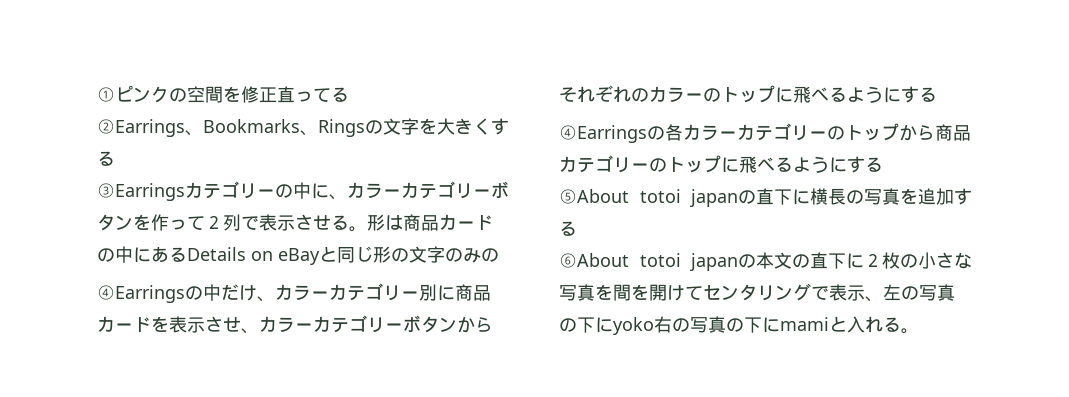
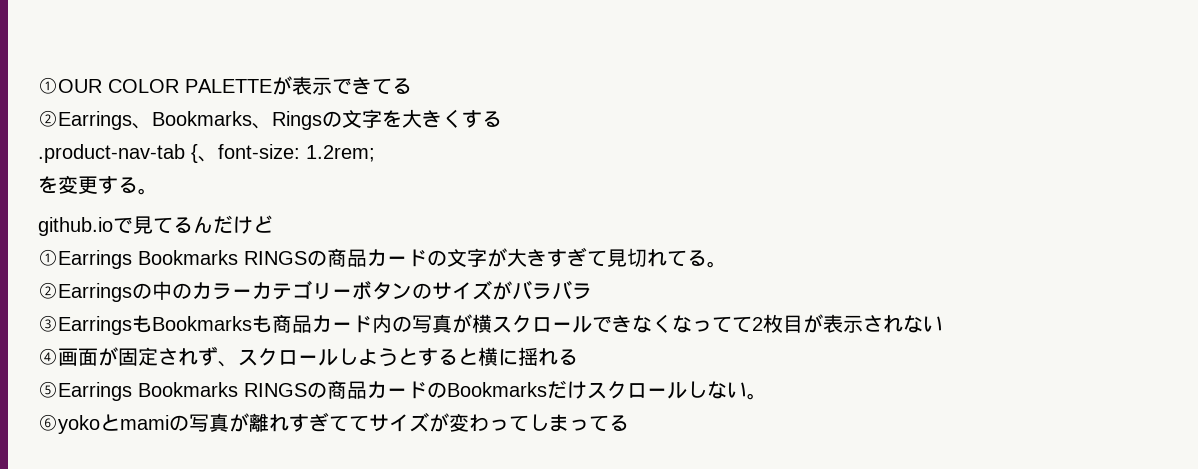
[97,85,313,103] ①ピンクの空間を修正直っ -> [38,76,372,95] ①OUR COLOR PALETTEが表示でき
[97,181,509,201] [97,214,493,232] [97,246,499,265] [97,283,491,303] [97,315,493,334] [559,85,937,103] [559,123,971,143] [559,155,883,173] [559,188,972,207] [559,221,577,236] [559,252,972,271] [559,283,955,302] [559,316,919,335] ③Earringsカテゴリーの中に、カラーカテゴリーボタンを作って２列で表示させる。形は商品カードの中にあるDetails on eBayと同じ形の文字のみの // ④Earringsの中だけ、カラーカテゴリー別に商品カードを表示させ、カラーカテゴリーボタンからそれぞれのカラーのトップに飛べるようにする // ④Earringsの各カラーカテゴリーのトップから商品カテゴリーのトップに飛べるようにする // ⑤About totoi japanの直下に横長の写真を追加する // ⑥About totoi japanの本文の直下に２枚の小さな写真を間を開けてセンタリングで表示、左の写真の下にyoko右の写真の下にmamiと入れる。 -> [38,144,375,163] [38,175,158,195] [38,215,273,236] [38,247,727,269] [38,280,592,302] [38,314,943,335] [38,346,578,367] [38,380,767,401] [38,412,629,434] .product-nav-tab {、font-size: 1.2rem; // を変更する。 // github.ioで見てるんだけど // ①Earrings Bookmarks RINGSの商品カードの文字が大きすぎて見切れてる。 // ②Earringsの中のカラーカテゴリーボタンのサイズがバラバラ // ③EarringsもBookmarksも商品カード内の写真が横スクロールできなくなってて2枚目が表示されない // ④画面が固定されず、スクロールしようとすると横に揺れる // ⑤Earrings Bookmarks RINGSの商品カードのBookmarksだけスクロールしない。 // ⑥yokoとmamiの写真が離れすぎててサイズが変わってしまってる

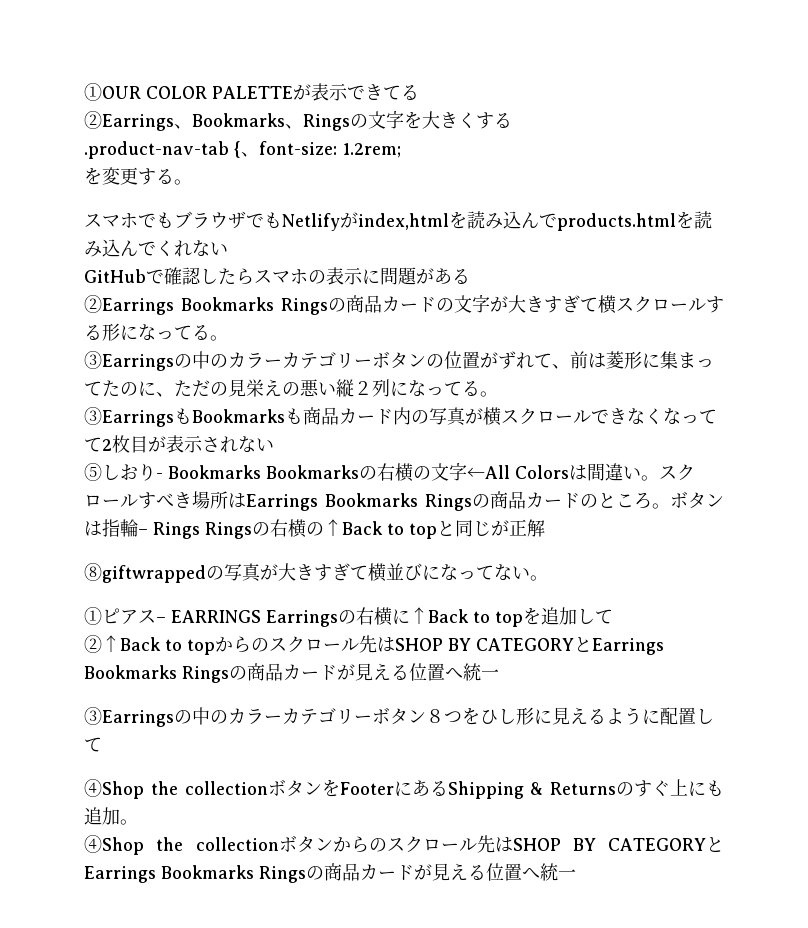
[38,215,273,236] [38,249,307,269] github.ioで見てるんだけど // ①Earrings Bookmarks RINGS -> [84,211,712,231] [84,239,228,257] [84,267,470,285] [84,295,328,315] スマホでもブラウザでもNetlifyがindex,htmlを読み込んでproducts.htmlを読み込んでくれない // GitHubで確認したらスマホの表示に問題がある // ②Earrings Bookmarks Rings
[607,248,727,268] [38,282,132,302] 見切れてる。 // ②Earrings -> [598,295,724,314] [84,323,228,341] [84,351,174,371] 横スクロールする形になってる。 // ③Earrings
[432,280,592,300] サイズがバラバラ -> [444,351,714,369] [84,379,498,397] 位置がずれて、前は菱形に集まってたのに、ただの見栄えの悪い縦２列になってる。
[38,346,578,367] [38,380,767,401] [38,412,629,434] ④画面が固定されず、スクロールしようとすると横に揺れる // ⑤Earrings Bookmarks RINGSの商品カードのBookmarksだけスクロールしない。 // ⑥yokoとmamiの写真が離れすぎててサイズが変わってしまってる -> [84,462,695,482] [84,491,724,511] [84,519,545,539] [84,563,548,583] [84,607,613,627] [84,635,664,655] [84,663,499,683] [84,707,714,727] [84,737,102,752] [84,779,724,799] [84,807,138,825] [84,835,724,855] [84,863,576,883] ⑤しおり- Bookmarks Bookmarksの右横の文字←All Colorsは間違い。スクロールすべき場所はEarrings Bookmarks Ringsの商品カードのところ。ボタンは指輪– Rings Ringsの右横の↑Back to topと同じが正解 // ⑧giftwrappedの写真が大きすぎて横並びになってない。 // ①ピアス– EARRINGS Earringsの右横に↑Back to topを追加して // ②↑Back to topからのスクロール先はSHOP BY CATEGORYとEarrings Bookmarks Ringsの商品カードが見える位置へ統一 // ③Earringsの中のカラーカテゴリーボタン８つをひし形に見えるように配置して // ④Shop the collectionボタンをFooterにあるShipping & Returnsのすぐ上にも追加。 // ④Shop the collectionボタンからのスクロール先はSHOP BY CATEGORYとEarrings Bookmarks Ringsの商品カードが見える位置へ統一

